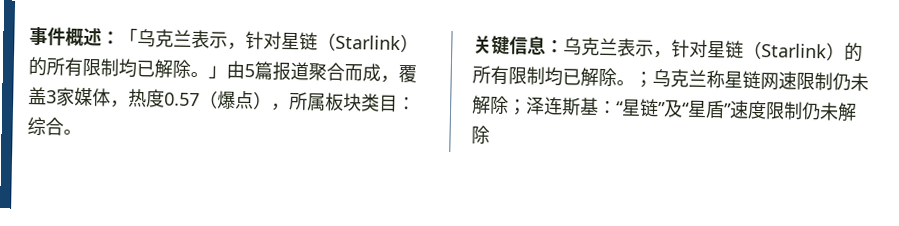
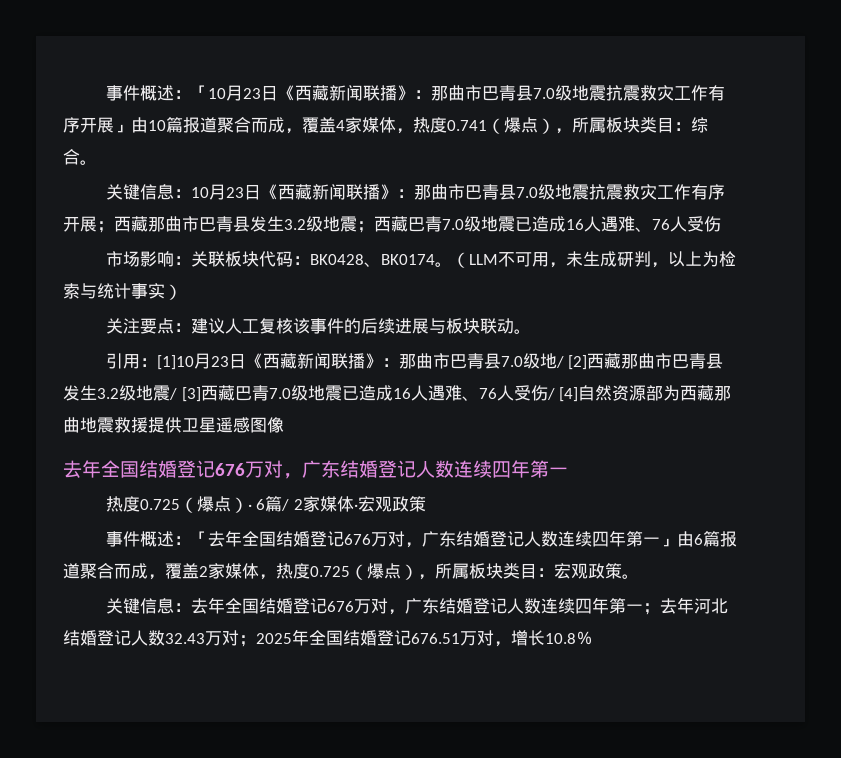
[29,26,419,53] [28,56,417,84] [28,86,200,108] 事件概述：「乌克兰表示，针对星链（Starlink）的所有限制均已解除。」由5篇报道聚合而成，覆盖3家媒体，热度0.57 -> [105,85,725,101] [63,117,487,134] 事件概述：「10月23日《西藏新闻联播》：那曲市巴青县7.0级地震抗震救灾工作有序开展」由10篇报道聚合而成，覆盖4家媒体，热度0.741
[563,37,863,62] [472,65,869,92] [471,95,857,122] [471,125,490,144] 乌克兰表示，针对星链（Starlink）的所有限制均已解除。；乌克兰称星链网速限制仍未解除；泽连斯基：“星链”及“星盾”速度限制仍未解除 -> [190,184,725,200] [63,216,721,233] [105,251,736,268] [63,283,182,300] [105,318,531,334] [105,353,724,370] [63,385,732,402] [63,417,284,433] [63,460,568,479] [105,496,427,513] [105,530,737,548] [63,563,639,580] [105,597,728,615] [63,629,593,647] 10月23日《西藏新闻联播》：那曲市巴青县7.0级地震抗震救灾工作有序开展；西藏那曲市巴青县发生3.2级地震；西藏巴青7.0级地震已造成16人遇难、76人受伤 // 市场影响：关联板块代码：BK0428、BK0174。（LLM不可用，未生成研判，以上为检索与统计事实） // 关注要点：建议人工复核该事件的后续进展与板块联动。 // 引用：[1]10月23日《西藏新闻联播》：那曲市巴青县7.0级地/ [2]西藏那曲市巴青县发生3.2级地震/ [3]西藏巴青7.0级地震已造成16人遇难、76人受伤/ [4]自然资源部为西藏那曲地震救援提供卫星遥感图像 // 去年全国结婚登记676万对，广东结婚登记人数连续四年第一 // 热度0.725（爆点）· 6篇/ 2家媒体·宏观政策 // 事件概述：「去年全国结婚登记676万对，广东结婚登记人数连续四年第一」由6篇报道聚合而成，覆盖2家媒体，热度0.725（爆点），所属板块类目：宏观政策。 // 关键信息：去年全国结婚登记676万对，广东结婚登记人数连续四年第一；去年河北结婚登记人数32.43万对；2025年全国结婚登记676.51万对，增长10.8％

